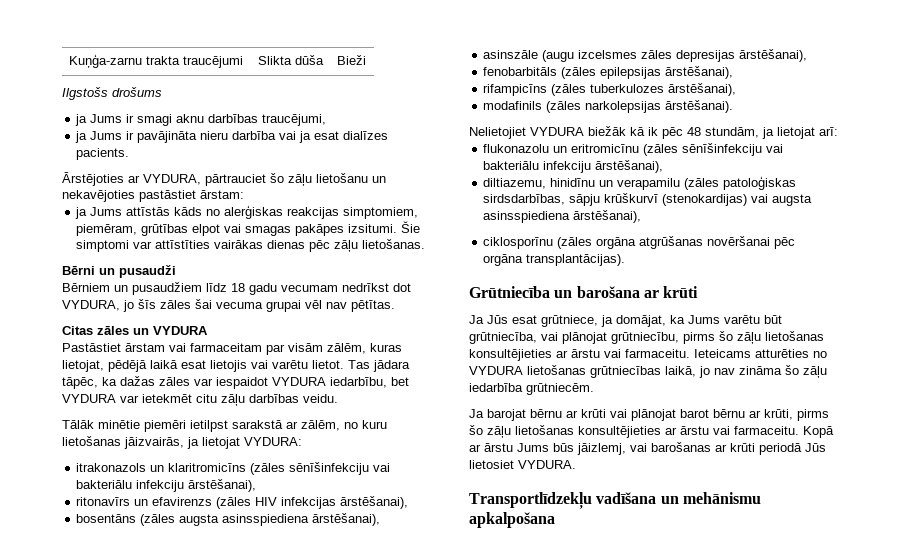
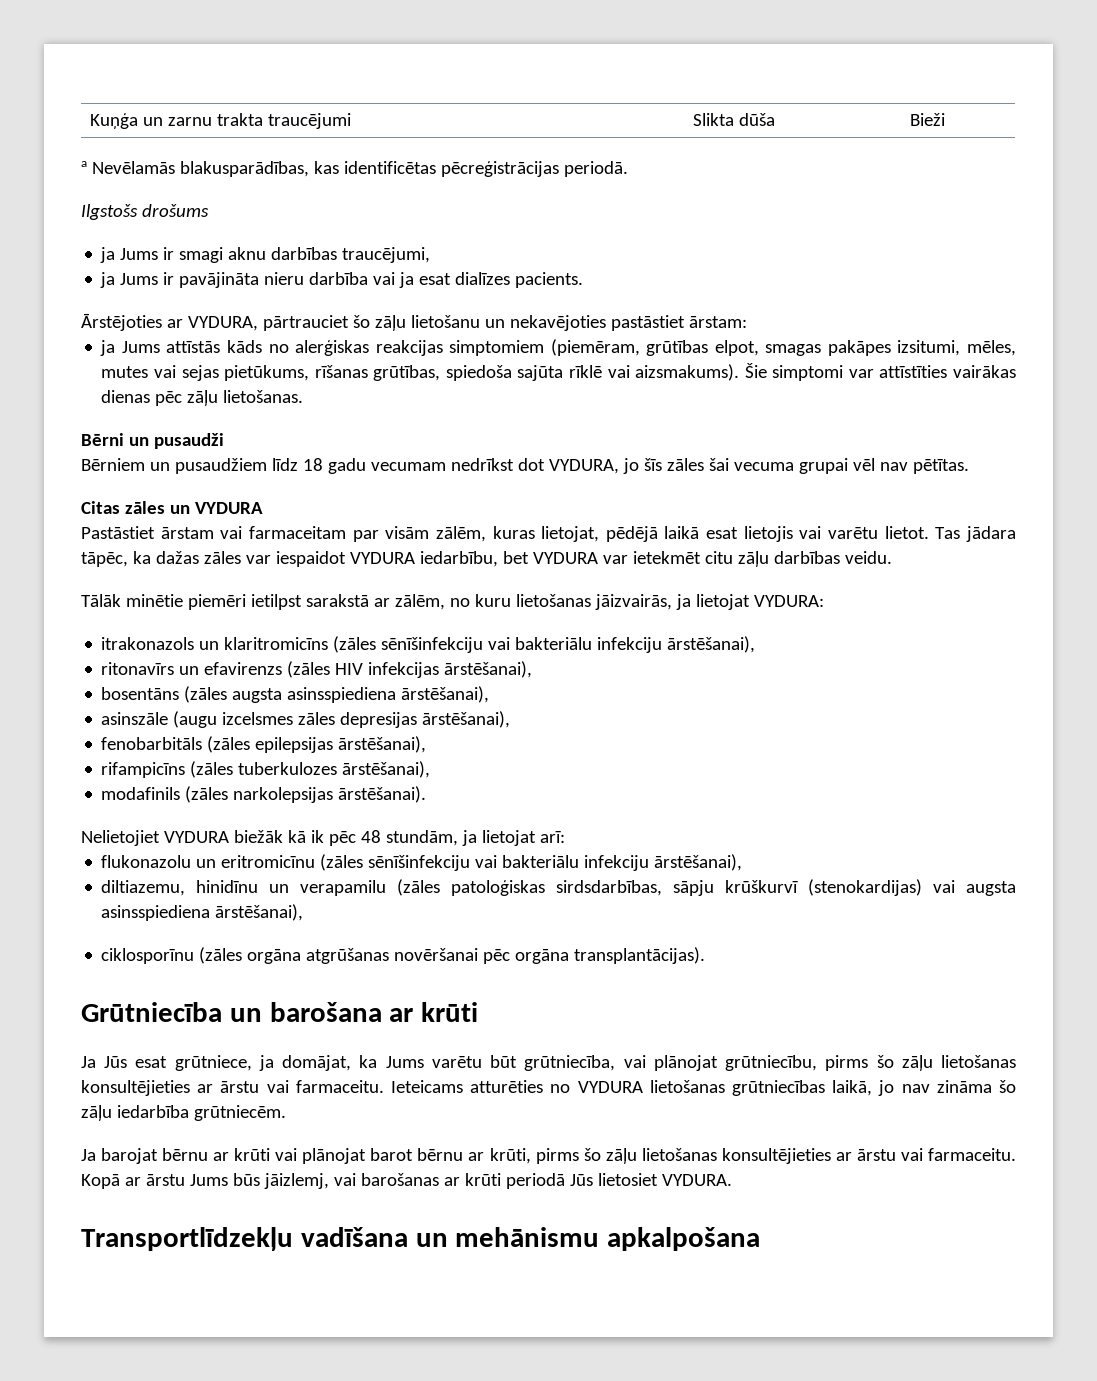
[68,54,142,68] Kuņģa-zarnu -> [89,113,212,129] Kuņģa un zarnu
(366, 60) none -> [81,161,628,177] // a Nevēlamās blakusparādības, kas identificētas pēcreģistrācijas periodā.
[343,207,419,219] [76,224,398,236] simptomiem, piemēram, grūtības elpot vai smagas pakāpes izsitumi. -> [449,339,1016,356] [101,364,740,381] simptomiem (piemēram, grūtības elpot, smagas pakāpes izsitumi, mēles, mutes vai sejas pietūkums, rīšanas grūtības, spiedoša sajūta rīklē vai aizsmakums).

